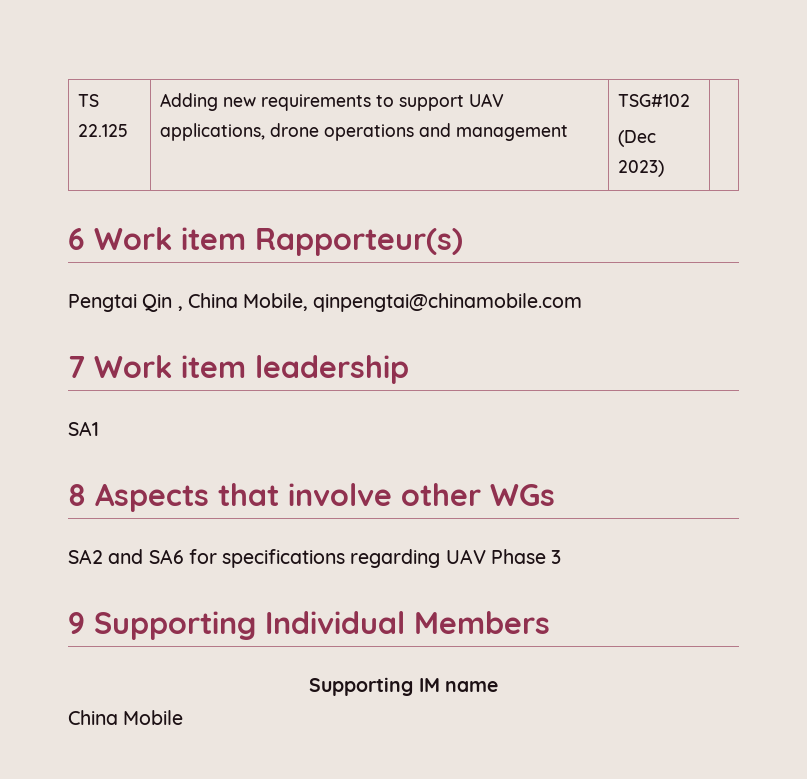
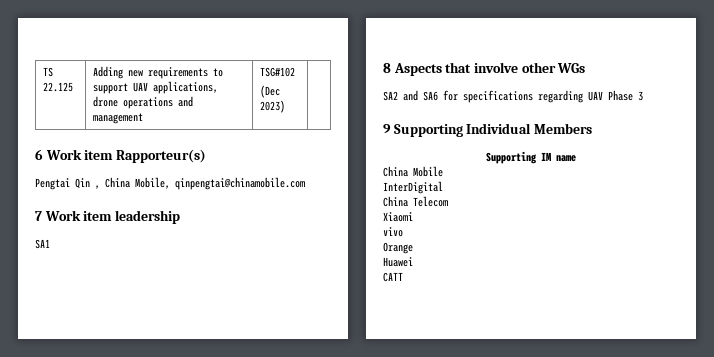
(184, 717) none -> [383,181,443,194] [383,196,448,207] [383,212,413,222] [383,227,403,237] [383,242,413,254] [383,257,413,267] [383,272,403,282] // InterDigital // China Telecom // Xiaomi // vivo // Orange // Huawei // CATT

